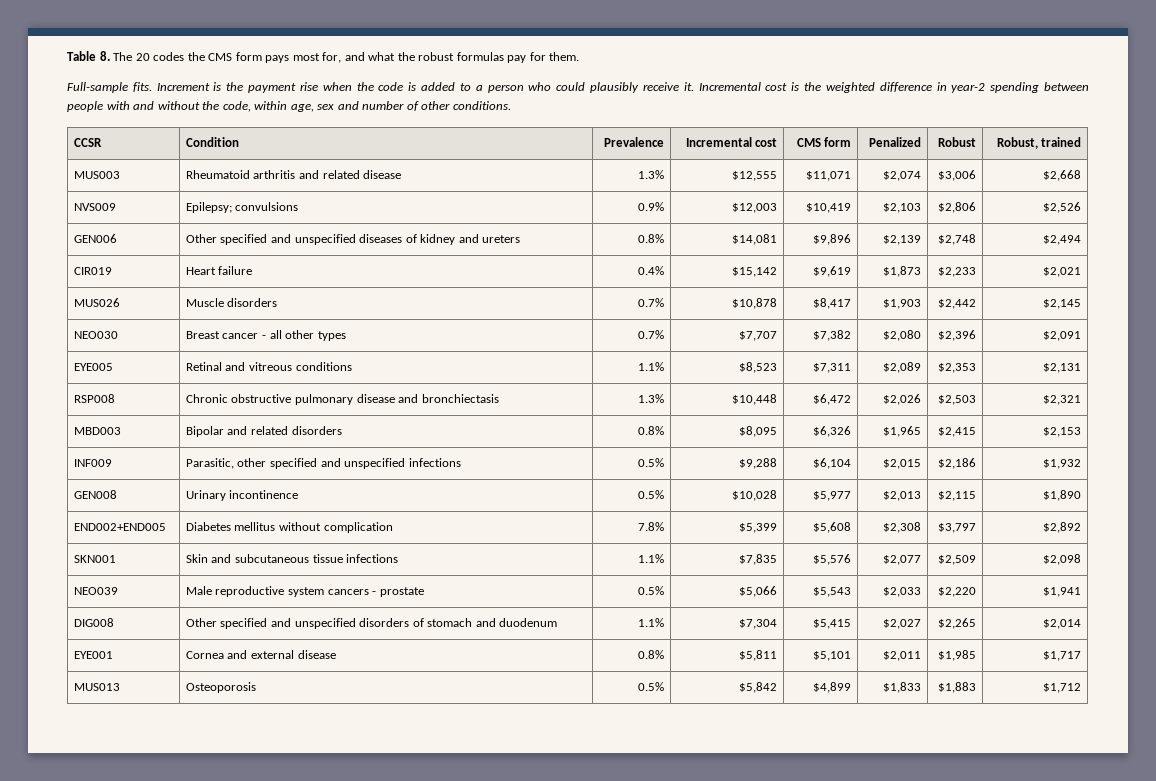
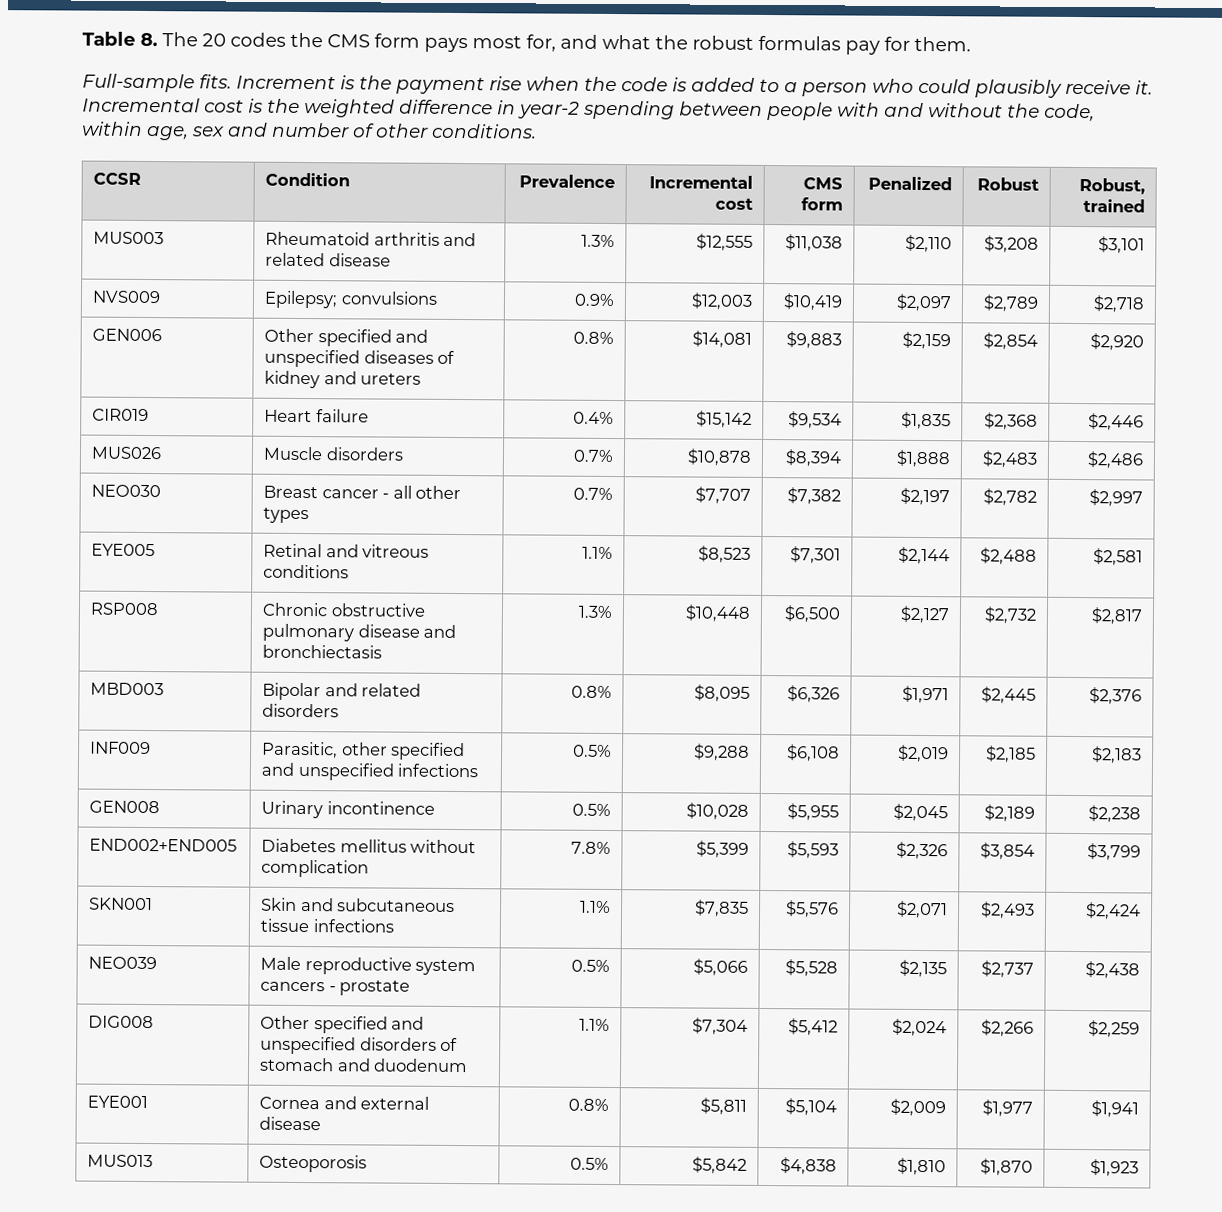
[806,171,852,181] [883,171,922,181] [938,170,977,181] [1043,170,1082,181] $11,071 | $2,074 | $3,006 | $2,668 -> [784,234,843,252] [904,234,952,253] [983,235,1039,253] [1097,236,1145,254] $11,038 | $2,110 | $3,208 | $3,101
[883,203,922,213] [938,202,977,213] [1043,202,1082,213] $2,103 | $2,806 | $2,526 -> [895,293,952,312] [982,294,1039,312] [1092,295,1145,313] $2,097 | $2,789 | $2,718
[813,234,852,245] [883,235,922,245] [938,234,977,245] [1043,235,1082,245] $9,896 | $2,139 | $2,748 | $2,494 -> [785,331,842,349] [901,331,951,350] [982,332,1038,350] [1089,333,1144,351] $9,883 | $2,159 | $2,854 | $2,920
[813,266,852,277] [883,266,922,277] [938,267,977,277] [1043,267,1082,277] $9,619 | $1,873 | $2,233 | $2,021 -> [787,411,842,429] [900,411,951,430] [983,412,1038,430] [1087,413,1144,431] $9,534 | $1,835 | $2,368 | $2,446
[813,298,852,309] [883,299,922,309] [938,299,977,309] [1043,299,1082,309] $8,417 | $1,903 | $2,442 | $2,145 -> [784,449,842,467] [895,449,951,468] [981,450,1038,468] [1086,451,1144,469] $8,394 | $1,888 | $2,483 | $2,486
[883,330,922,341] [938,330,977,341] [1043,331,1082,341] $2,080 | $2,396 | $2,091 -> [899,487,950,506] [982,488,1037,506] [1088,489,1143,507] $2,197 | $2,782 | $2,997
[813,363,852,373] [883,362,922,373] [938,363,977,373] [1043,363,1082,373] $7,311 | $2,089 | $2,353 | $2,131 -> [789,546,841,564] [897,546,950,565] [979,547,1037,565] [1092,548,1143,566] $7,301 | $2,144 | $2,488 | $2,581
[813,394,852,405] [883,394,922,405] [938,395,977,405] [1043,395,1082,405] $6,472 | $2,026 | $2,503 | $2,321 -> [783,605,841,623] [899,605,950,624] [983,606,1037,624] [1090,607,1143,625] $6,500 | $2,127 | $2,732 | $2,817
[883,426,922,437] [938,427,977,437] [1043,427,1082,437] $1,965 | $2,415 | $2,153 -> [901,685,949,704] [980,686,1036,704] [1088,687,1142,705] $1,971 | $2,445 | $2,376
[813,458,852,469] [883,459,922,469] [938,458,977,469] [1043,459,1082,469] $6,104 | $2,015 | $2,186 | $1,932 -> [786,744,840,762] [896,744,949,763] [984,745,1036,763] [1090,746,1142,764] $6,108 | $2,019 | $2,185 | $2,183
[813,491,852,501] [883,491,922,501] [938,491,977,501] [1043,490,1082,501] $5,977 | $2,013 | $2,115 | $1,890 -> [786,803,839,821] [892,803,948,822] [983,804,1035,822] [1087,805,1141,823] $5,955 | $2,045 | $2,189 | $2,238
[813,522,852,533] [883,522,922,533] [938,523,977,533] [1043,522,1082,533] $5,608 | $2,308 | $3,797 | $2,892 -> [786,841,839,859] [895,841,948,860] [979,842,1035,860] [1086,843,1141,861] $5,593 | $2,326 | $3,854 | $3,799
[883,555,922,565] [938,555,977,565] [1043,554,1082,565] $2,077 | $2,509 | $2,098 -> [895,900,948,919] [979,901,1035,919] [1084,902,1141,920] $2,071 | $2,493 | $2,424
[813,587,852,597] [883,587,922,597] [938,587,977,597] [1043,587,1082,597] $5,543 | $2,033 | $2,220 | $1,941 -> [784,959,838,977] [898,959,947,978] [980,960,1034,978] [1084,961,1140,979] $5,528 | $2,135 | $2,737 | $2,438
[813,619,852,629] [883,619,922,629] [938,618,977,629] [1043,619,1082,629] $5,415 | $2,027 | $2,265 | $2,014 -> [787,1018,838,1036] [891,1018,947,1037] [980,1019,1034,1037] [1087,1020,1140,1038] $5,412 | $2,024 | $2,266 | $2,259
[813,651,852,661] [883,651,922,661] [938,650,977,661] [1043,651,1082,661] $5,101 | $2,011 | $1,985 | $1,717 -> [784,1098,837,1116] [889,1098,946,1117] [981,1099,1033,1117] [1090,1100,1139,1118] $5,104 | $2,009 | $1,977 | $1,941
[813,682,852,693] [883,682,922,693] [938,682,977,693] [1043,683,1082,693] $4,899 | $1,833 | $1,883 | $1,712 -> [779,1157,837,1175] [896,1157,946,1176] [979,1158,1033,1176] [1089,1159,1139,1177] $4,838 | $1,810 | $1,870 | $1,923

